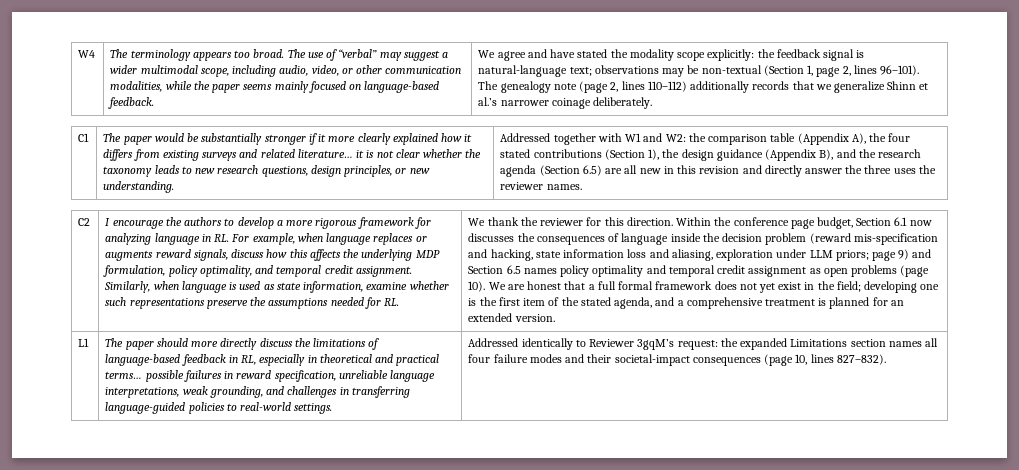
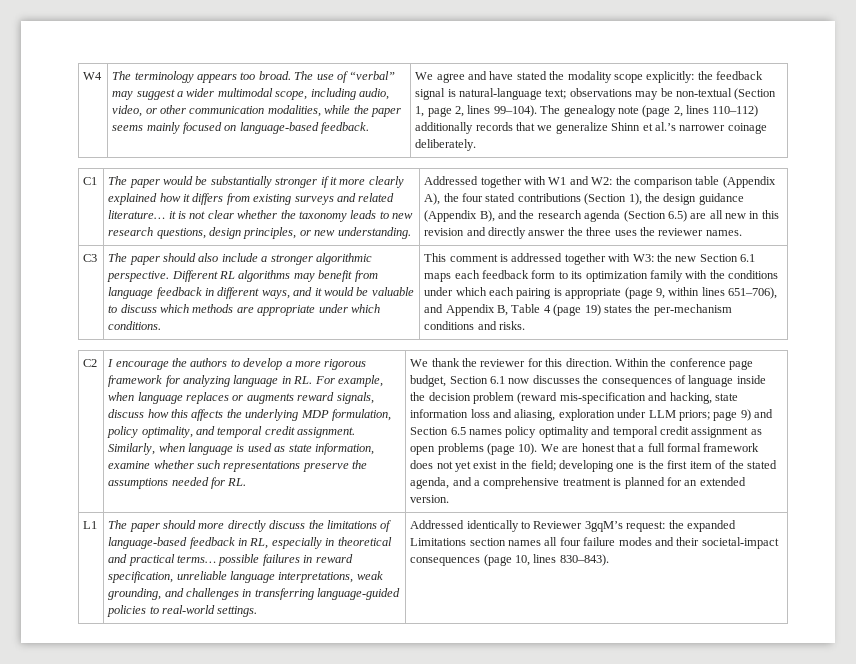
[879,65,919,76] 96–101). -> [493,105,537,117] 99–104).
(582, 187) none -> [83,254,98,262] [108,253,372,265] [107,270,378,282] [108,287,414,299] [108,304,380,316] [108,321,162,330] [424,253,756,265] [424,270,779,282] [424,287,778,299] [424,304,732,316] [424,321,526,330] // C3 | The paper should also include a stronger algorithmic perspective. Different RL algorithms may benefit from language feedback in different ways, and it would be valuable to discuss which methods are appropriate under which conditions. | This comment is addressed together with W3: the new Section 6.1 maps each feedback form to its optimization family with the conditions under which each pairing is appropriate (page 9, within lines 651–706), and Appendix B, Table 4 (page 19) states the per-mechanism conditions and risks.
[836,354,886,365] 827–832). -> [559,554,609,566] 830–843).

